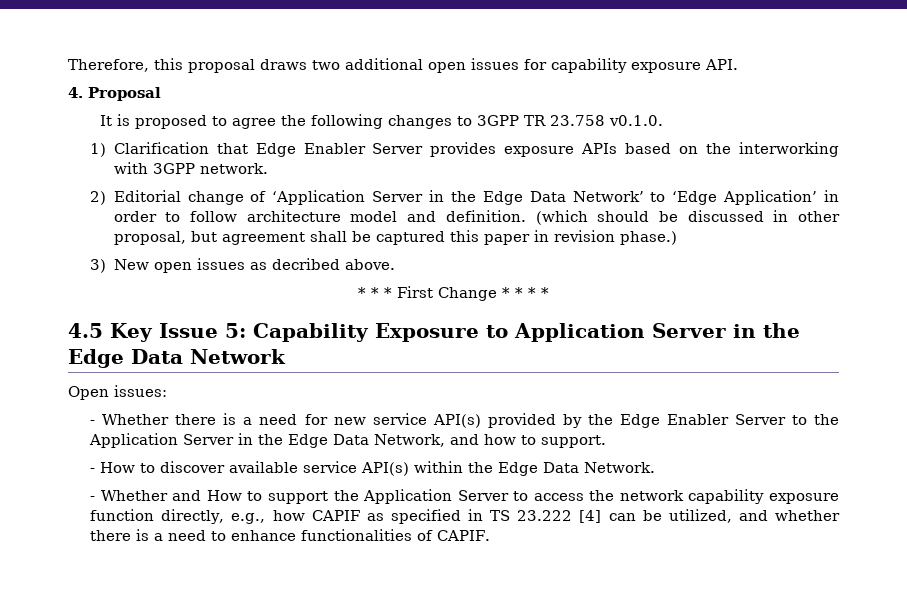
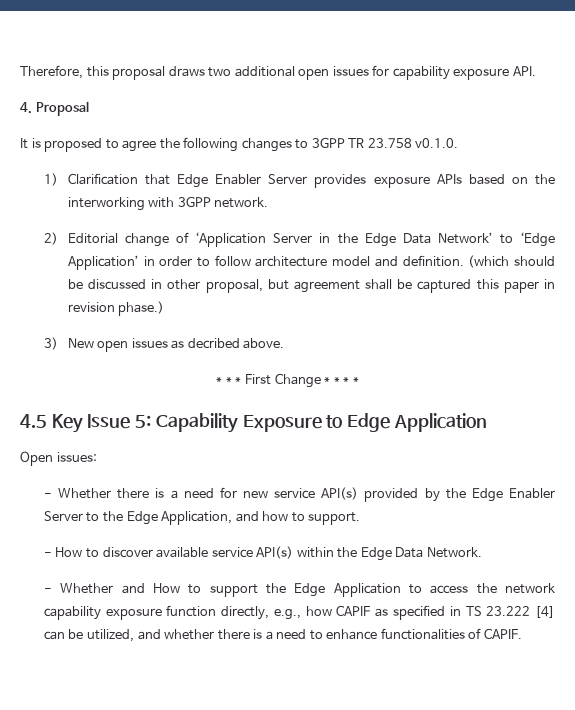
[514,323,800,342] [68,349,286,368] Application Server in the Edge Data Network -> [347,413,487,432] Edge Application
[89,433,446,448] Application Server in the Edge Data Network, -> [126,511,233,525] Edge Application,
[363,489,509,504] Application Server -> [294,583,401,597] Edge Application

